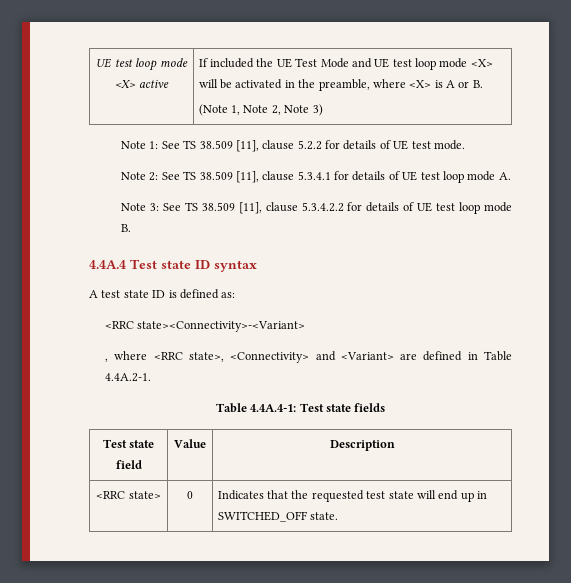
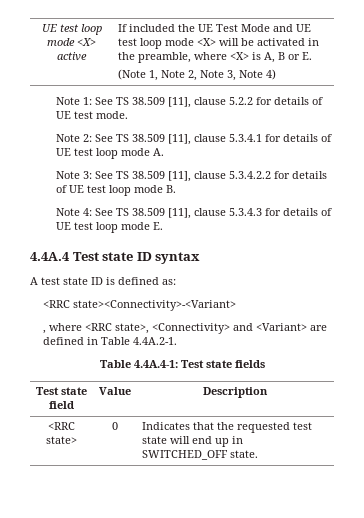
[446,80,483,88] A or B. -> [263,52,312,63] A, B or E.
[312,104,323,116] 3) -> [226,69,276,81] 3, Note 4)
(132, 228) none -> [56,208,333,219] [56,222,164,233] // Note 4: See TS 38.509 [11], clause 5.3.4.3 for details of UE test loop mode E.

